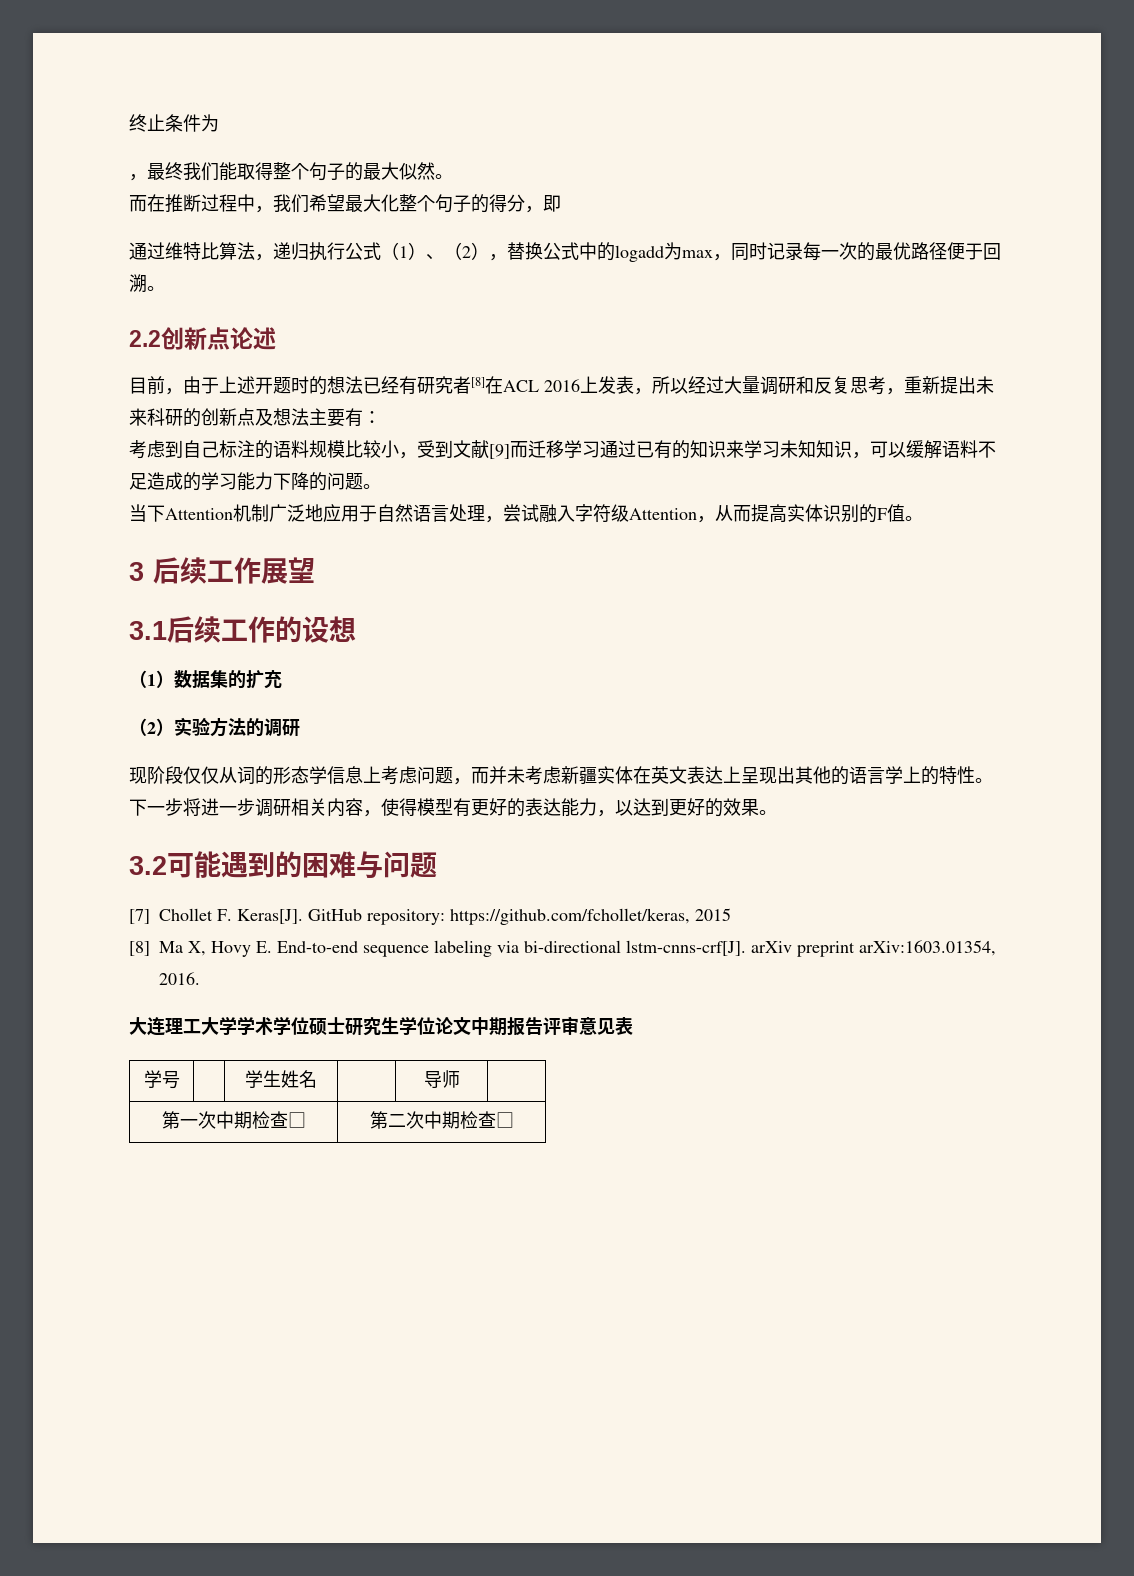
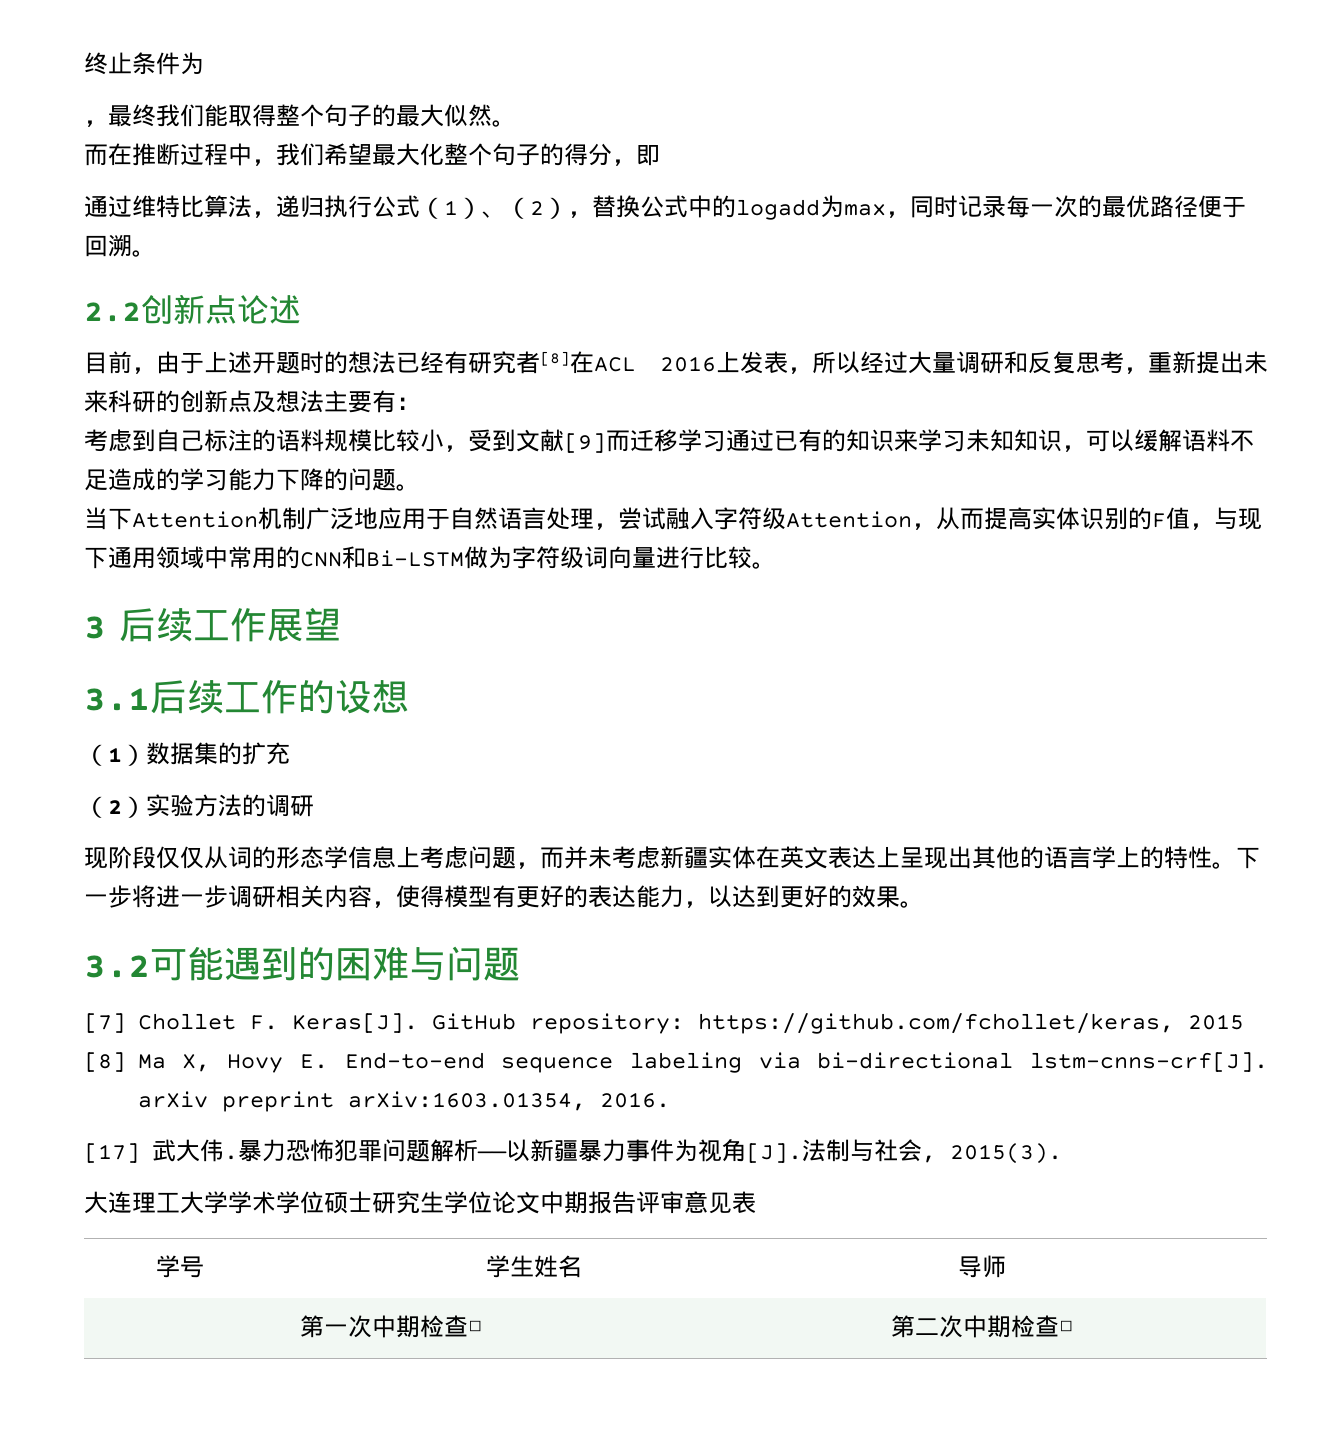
(905, 513) none -> [1190,507,1262,530] [84,546,752,569] ，与现下通用领域中常用的CNN和Bi-LSTM做为字符级词向量进行比较
(200, 978) none -> [84,1139,1062,1164] // [17]武大伟.暴力恐怖犯罪问题解析——以新疆暴力事件为视角[J].法制与社会, 2015(3).

